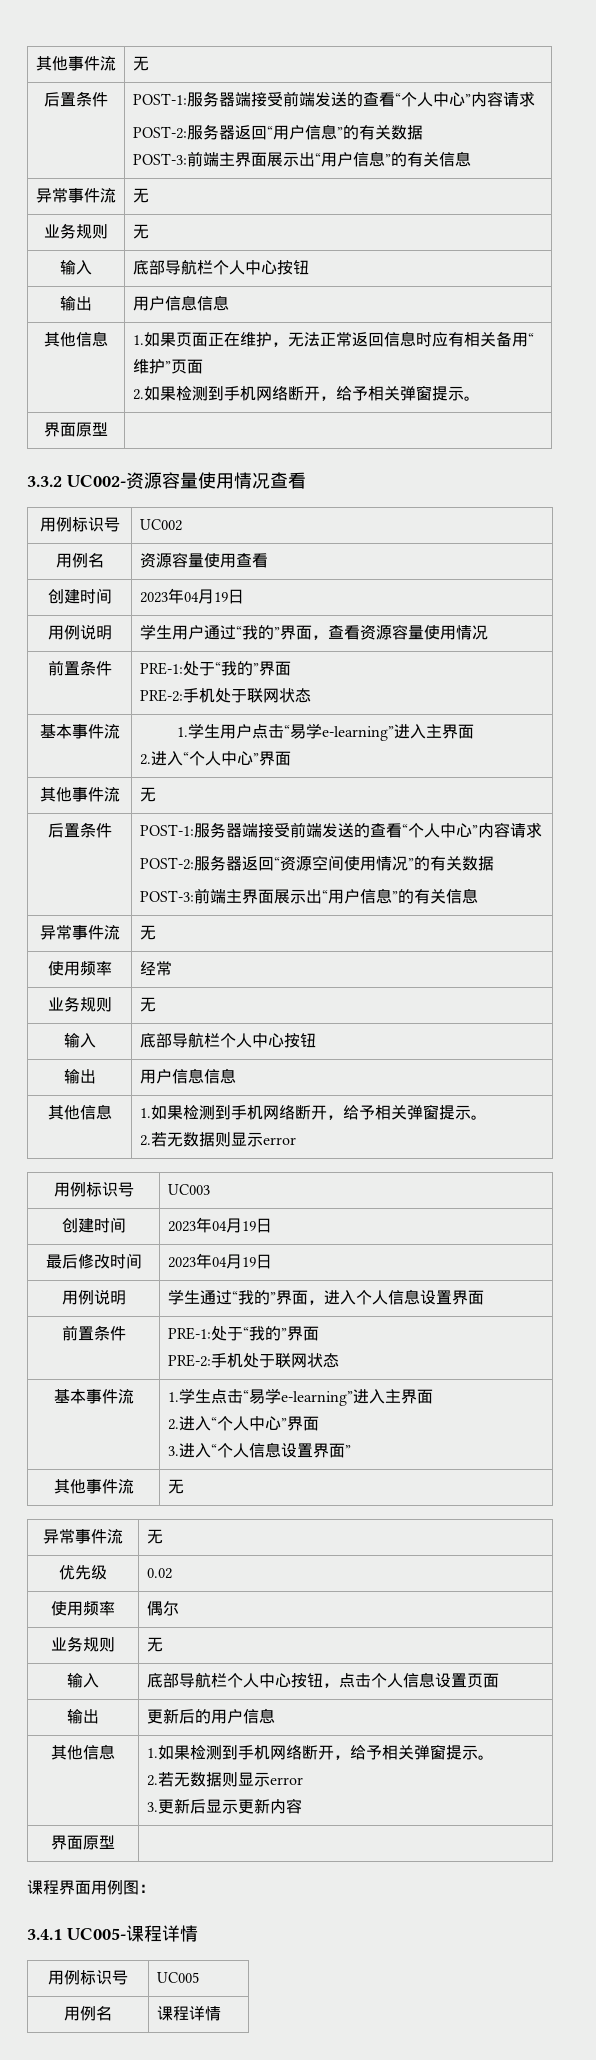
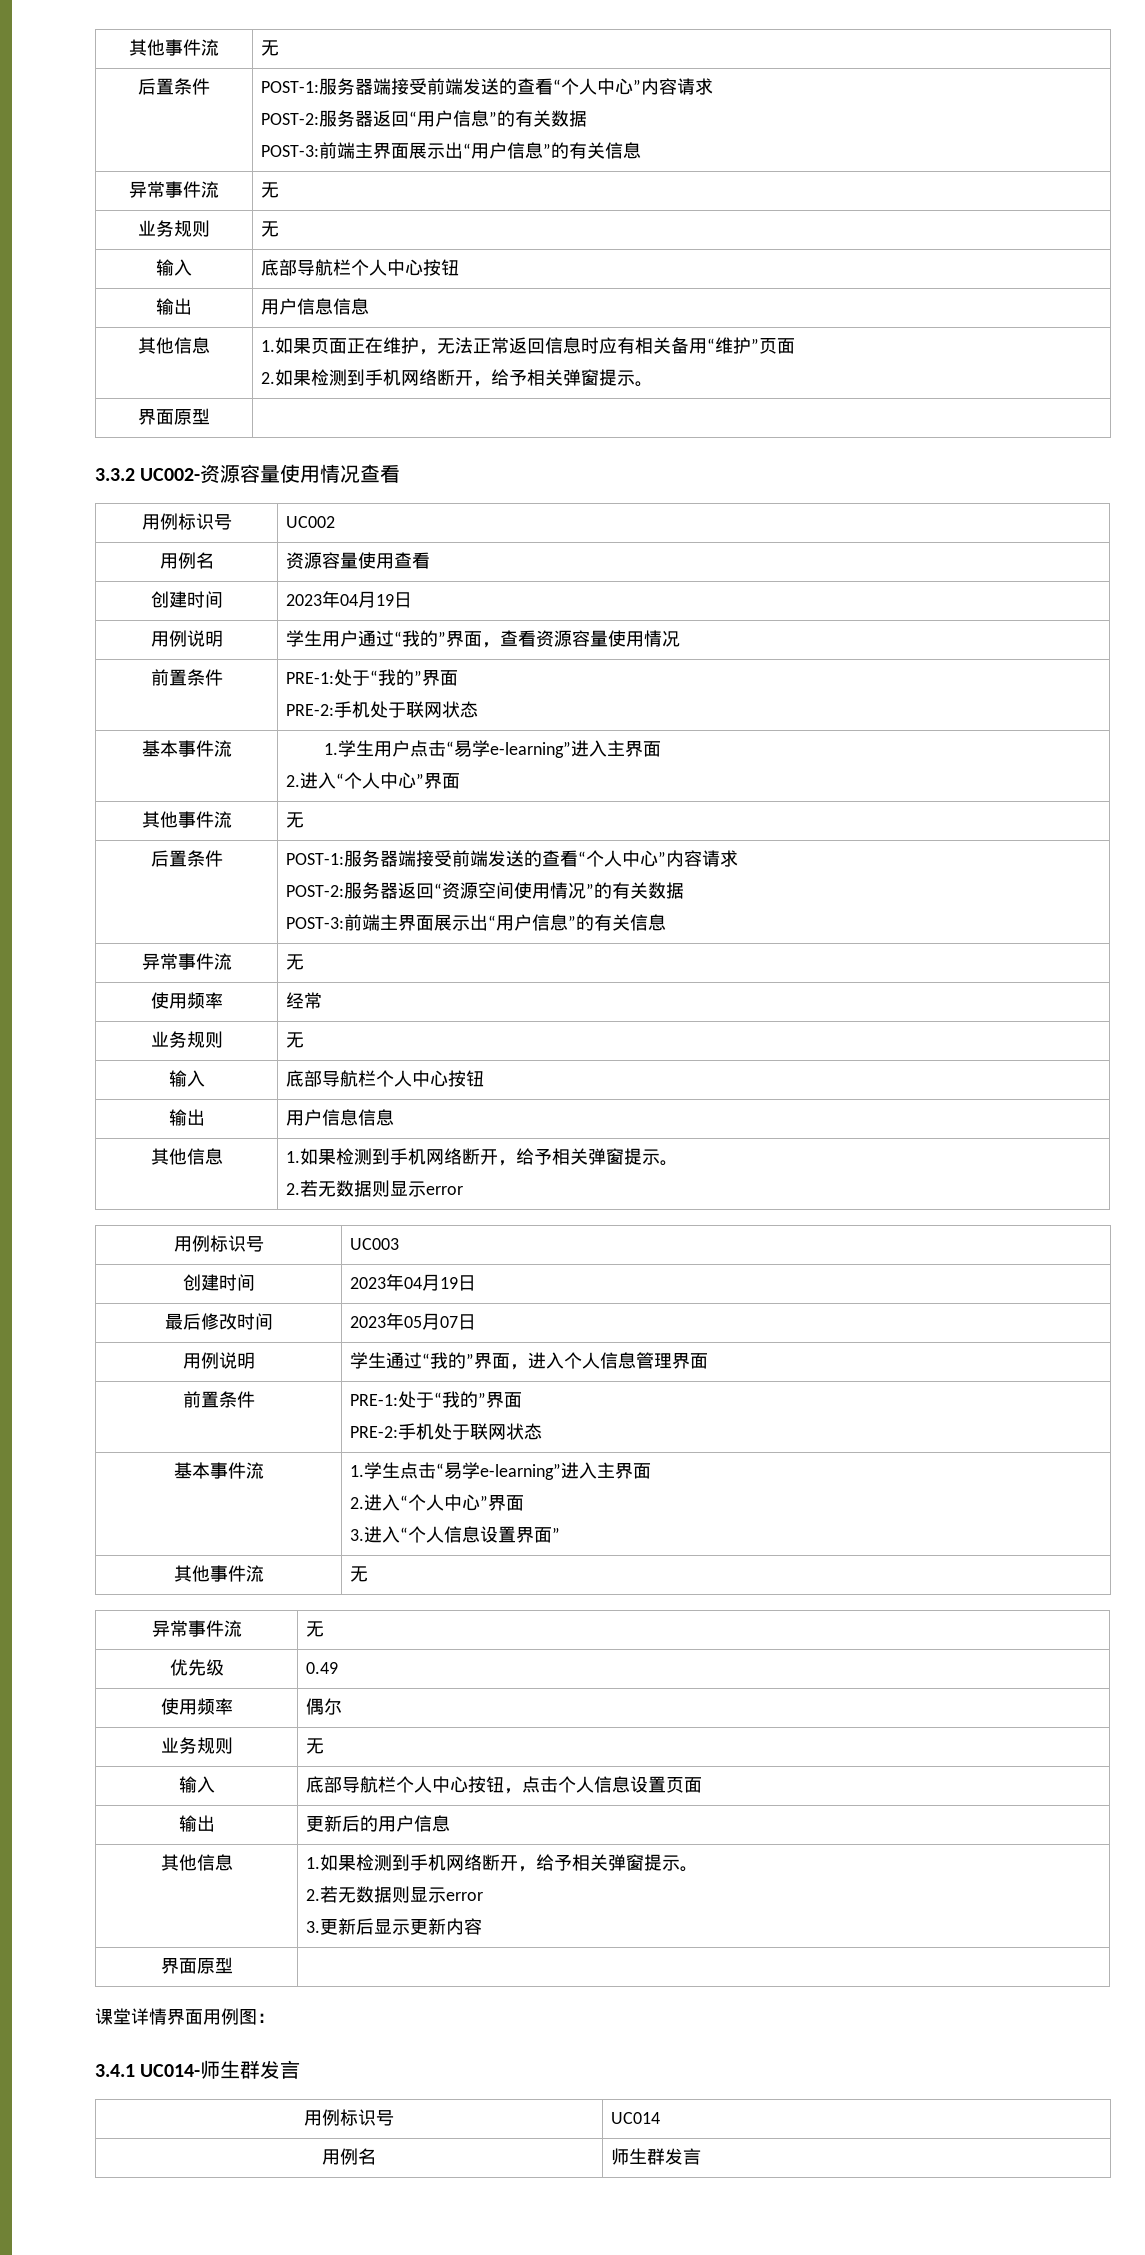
[211,1254,256,1269] 04月19 -> [404,1313,459,1330] 05月07
[419,1290,452,1305] 设置 -> [636,1352,673,1369] 管理
[146,1568,172,1579] 0.02 -> [306,1662,339,1674] 0.49
[43,1880,59,1895] 程 -> [113,2008,167,2025] 堂详情
[67,1925,198,1942] [48,1970,128,1985] [156,1972,199,1983] [64,2006,112,2021] [156,2006,221,2021] UC005-课程详情 // 用例标识号 | UC005 // 用例名 | 课程详情 -> [140,2060,301,2079] [304,2109,394,2126] [611,2112,661,2124] [322,2148,376,2165] [611,2148,702,2165] UC014-师生群发言 // 用例标识号 | UC014 // 用例名 | 师生群发言

